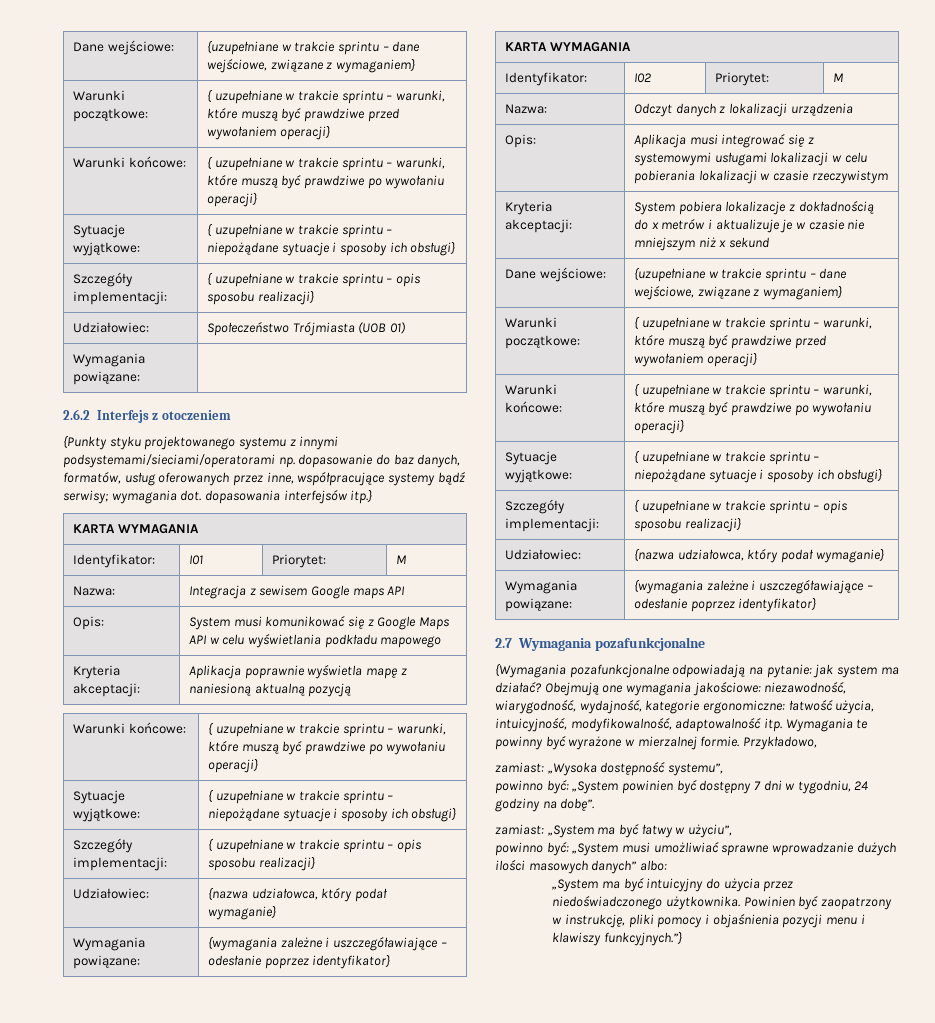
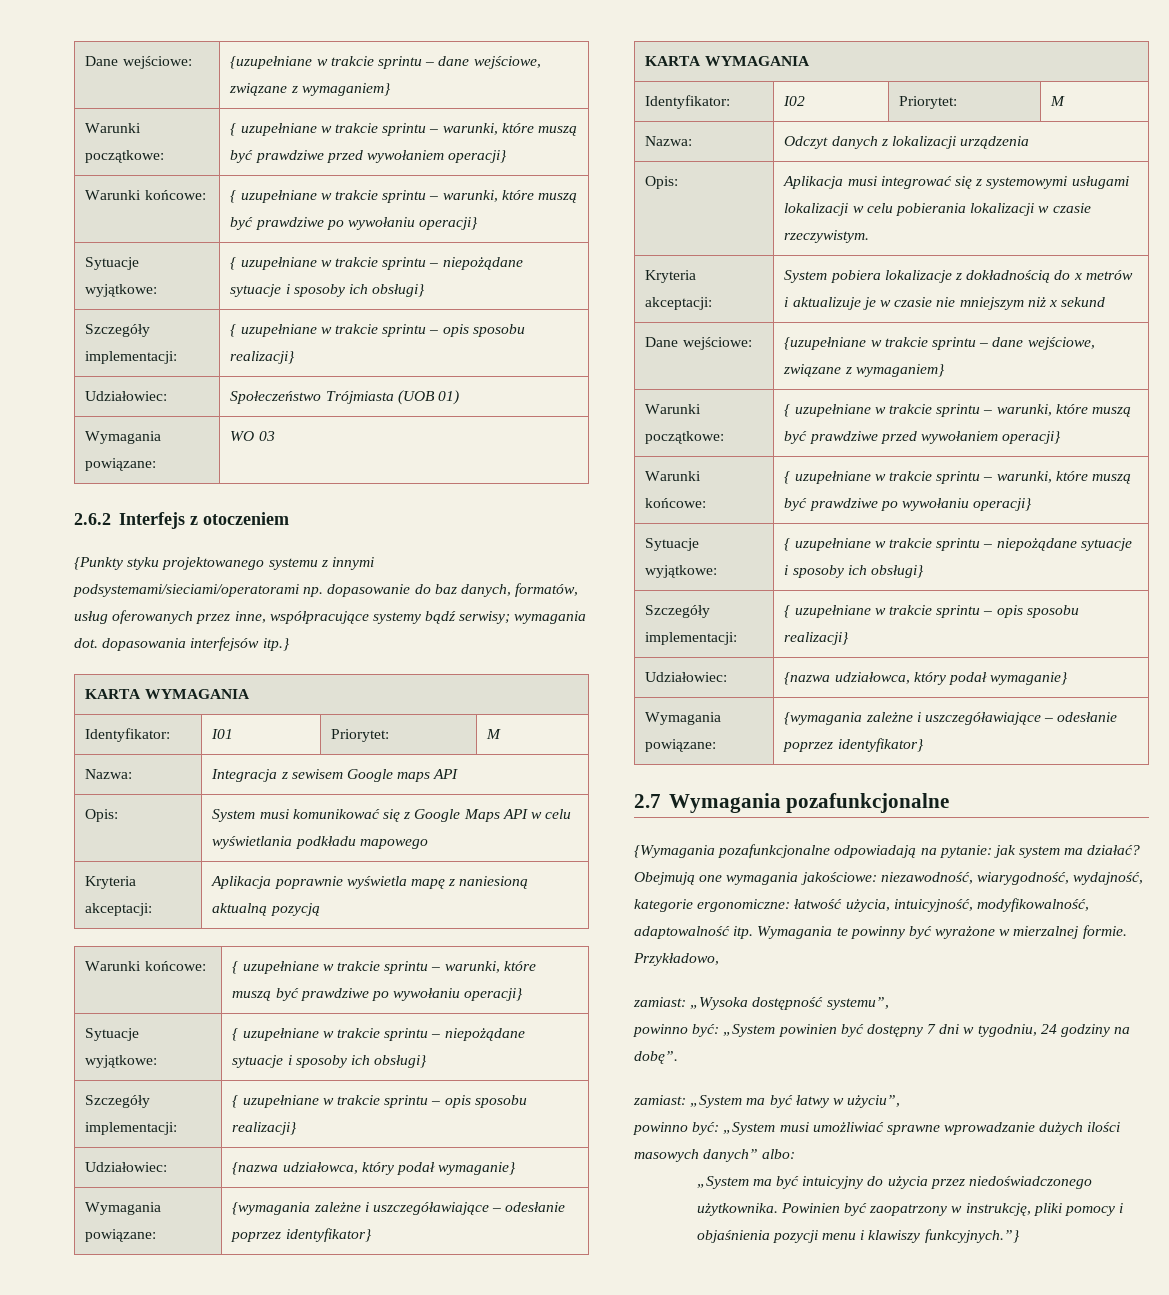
(141, 378) none -> [230,431,275,441] WO 03
[811,170,888,184] rzeczywistym -> [784,230,870,243] rzeczywistym.

